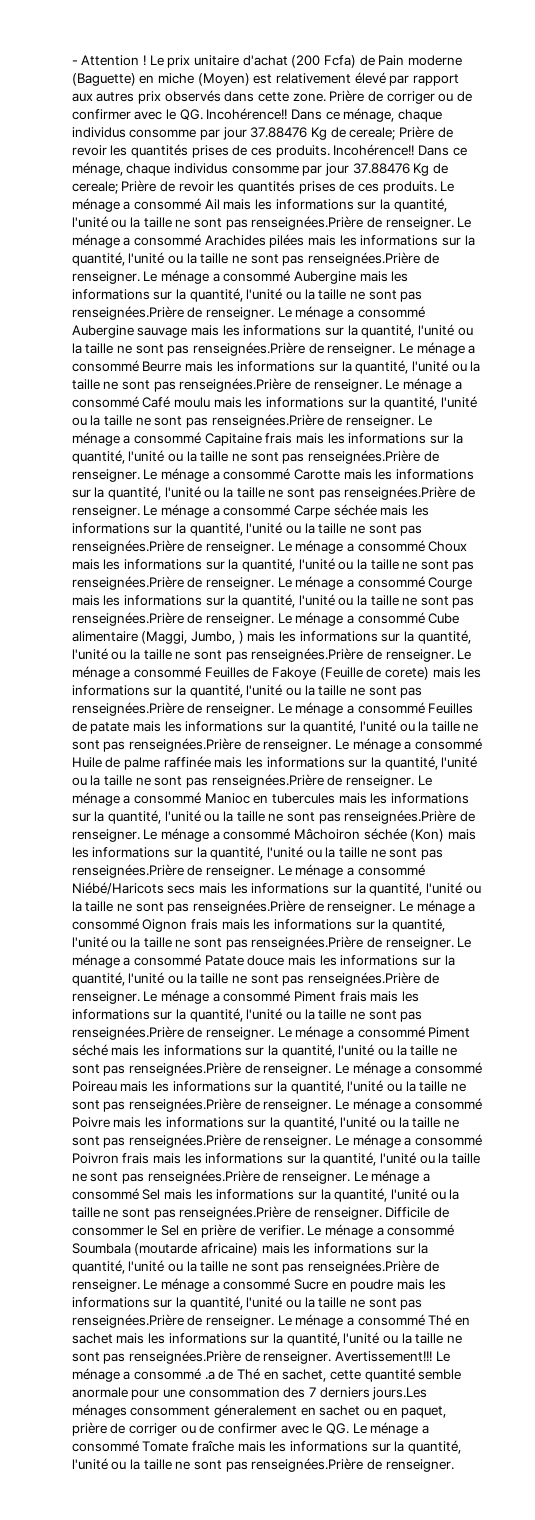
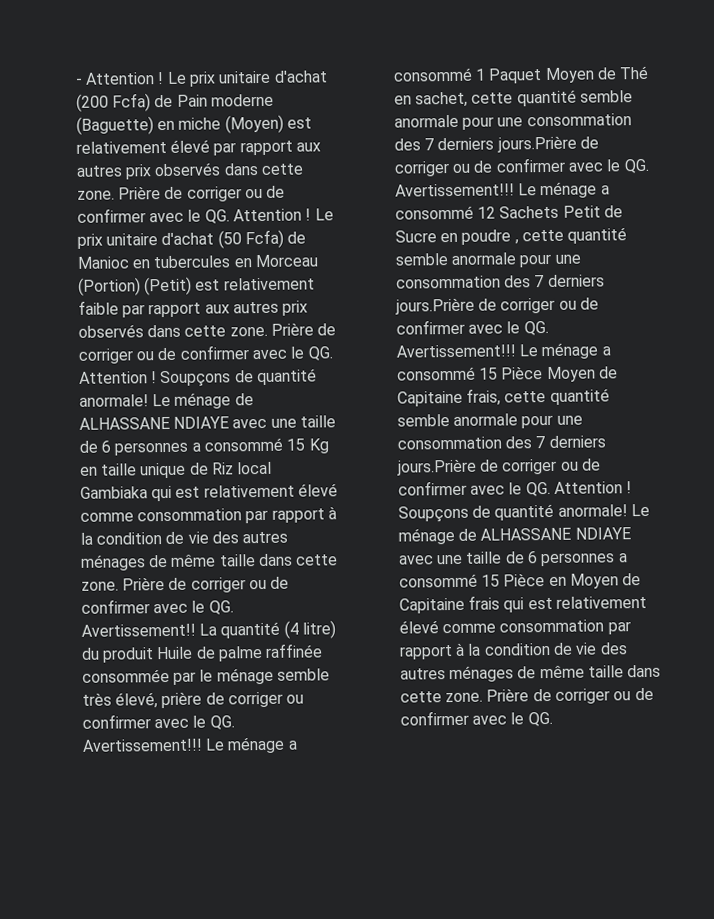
[206,108,442,122] [71,126,453,140] [71,144,467,158] [71,162,448,176] [71,180,455,194] [71,198,447,212] [71,216,472,230] [71,234,475,248] [71,252,439,266] [71,270,409,284] [71,288,423,302] [71,306,425,320] [71,324,473,338] [71,342,476,356] [71,360,481,374] [71,378,462,392] [71,396,477,410] [71,414,432,428] [71,432,463,446] [71,450,439,464] [71,468,474,482] [71,486,475,500] [71,504,429,518] [71,522,423,536] [71,540,468,554] [71,558,475,572] [71,576,473,590] [71,594,475,608] [71,612,460,626] [71,630,471,644] [71,648,472,662] [71,666,482,680] [71,684,423,698] [71,702,474,716] [71,720,479,734] [71,738,482,752] [71,756,478,770] [71,774,432,788] [71,792,469,806] [71,810,475,824] [71,828,476,842] [71,846,443,860] [71,864,425,878] [71,882,481,896] [71,900,476,914] [71,918,445,932] [71,936,472,950] [71,954,455,968] [71,972,439,986] [71,990,419,1004] [71,1008,423,1022] [71,1026,471,1040] [71,1044,457,1058] [71,1062,482,1076] [71,1080,466,1094] [71,1098,482,1112] [71,1116,459,1130] [71,1134,482,1148] [71,1152,480,1166] [71,1170,430,1184] [71,1188,460,1202] [71,1206,449,1220] [71,1224,455,1238] [71,1243,429,1256] [71,1260,439,1274] [71,1278,446,1292] [71,1296,423,1310] [71,1314,470,1328] [71,1332,462,1346] [71,1350,450,1364] [71,1368,215,1382] Incohérence!! Dans ce ménage, chaque individus consomme par jour 37.88476 Kg de cereale; Prière de revoir les quantités prises de ces produits. Incohérence!! Dans ce ménage, chaque individus consomme par jour 37.88476 Kg de cereale; Prière de revoir les quantités prises de ces produits. Le ménage a consommé Ail mais les informations sur la quantité, l'unité ou la taille ne sont pas renseignées.Prière de renseigner. Le ménage a consommé Arachides pilées mais les informations sur la quantité, l'unité ou la taille ne sont pas renseignées.Prière de renseigner. Le ménage a consommé Aubergine mais les informations sur la quantité, l'unité ou la taille ne sont pas renseignées.Prière de renseigner. Le ménage a consommé Aubergine sauvage mais les informations sur la quantité, l'unité ou la taille ne sont pas renseignées.Prière de renseigner. Le ménage a consommé Beurre mais les informations sur la quantité, l'unité ou la taille ne sont pas renseignées.Prière de renseigner. Le ménage a consommé Café moulu mais les informations sur la quantité, l'unité ou la taille ne sont pas renseignées.Prière de renseigner. Le ménage a consommé Capitaine frais mais les informations sur la quantité, l'unité ou la taille ne sont pas renseignées.Prière de renseigner. Le ménage a consommé Carotte mais les informations sur la quantité, l'unité ou la taille ne sont pas renseignées.Prière de renseigner. Le ménage a consommé Carpe séchée mais les informations sur la quantité, l'unité ou la taille ne sont pas renseignées.Prière de renseigner. Le ménage a consommé Choux mais les informations sur la quantité, l'unité ou la taille ne sont pas renseignées.Prière de renseigner. Le ménage a consommé Courge mais les informations sur la quantité, l'unité ou la taille ne sont pas renseignées.Prière de renseigner. Le ménage a consommé Cube alimentaire (Maggi, Jumbo, ) mais les informations sur la quantité, l'unité ou la taille ne sont pas renseignées.Prière de renseigner. Le ménage a consommé Feuilles de Fakoye (Feuille de corete) mais les informations sur la quantité, l'unité ou la taille ne sont pas renseignées.Prière de renseigner. Le ménage a consommé Feuilles de patate mais les informations sur la quantité, l'unité ou la taille ne sont pas renseignées.Prière de renseigner. Le ménage a consommé Huile de palme raffinée mais les informations sur la quantité, l'unité ou la taille ne sont pas renseignées.Prière de renseigner. Le ménage a consommé Manioc en tubercules mais les informations sur la quantité, l'unité ou la taille ne sont pas renseignées.Prière de renseigner. Le ménage a consommé Mâchoiron séchée (Kon) mais les informations sur la quantité, l'unité ou la taille ne sont pas renseignées.Prière de renseigner. Le ménage a consommé Niébé/Haricots secs mais les informations sur la quantité, l'unité ou la taille ne sont pas renseignées.Prière de renseigner. Le ménage a consommé Oignon frais mais les informations sur la quantité, l'unité ou la taille ne sont pas renseignées.Prière de renseigner. Le ménage a consommé Patate douce mais les informations sur la quantité, l'unité ou la taille ne sont pas renseignées.Prière de renseigner. Le ménage a consommé Piment frais mais les informations sur la quantité, l'unité ou la taille ne sont pas renseignées.Prière de renseigner. Le ménage a consommé Piment séché mais les informations sur la quantité, l'unité ou la taille ne sont pas renseignées.Prière de renseigner. Le ménage a consommé Poireau mais les informations sur la quantité, l'unité ou la taille ne sont pas renseignées.Prière de renseigner. Le ménage a consommé Poivre mais les informations sur la quantité, l'unité ou la taille ne sont pas renseignées.Prière de renseigner. Le ménage a consommé Poivron frais mais les informations sur la quantité, l'unité ou la taille ne sont pas renseignées.Prière de renseigner. Le ménage a consommé Sel mais les informations sur la quantité, l'unité ou la taille ne sont pas renseignées.Prière de renseigner. Difficile de consommer le Sel en prière de verifier. Le ménage a consommé Soumbala (moutarde africaine) mais les informations sur la quantité, l'unité ou la taille ne sont pas renseignées.Prière de renseigner. Le ménage a consommé Sucre en poudre mais les informations sur la quantité, l'unité ou la taille ne sont pas renseignées.Prière de renseigner. Le ménage a consommé Thé en sachet mais les informations sur la quantité, l'unité ou la taille ne sont pas renseignées.Prière de renseigner. Avertissement!!! Le ménage a consommé .a -> [232,208,334,222] [76,229,307,249] [76,254,318,269] [77,276,315,296] [77,300,309,318] [77,322,337,338] [77,345,333,364] [78,368,317,388] [78,392,254,409] [78,415,336,430] [78,437,329,456] [79,461,273,479] [79,483,338,502] [79,506,337,524] [79,531,289,545] [79,553,339,571] [80,576,290,593] [80,599,234,615] [80,620,336,639] [80,643,324,663] [81,667,330,685] [81,691,305,709] [81,714,235,730] [81,736,298,754] [392,67,595,84] Attention ! Le prix unitaire d'achat (50 Fcfa) de Manioc en tubercules en Morceau (Portion) (Petit) est relativement faible par rapport aux autres prix observés dans cette zone. Prière de corriger ou de confirmer avec le QG. Attention ! Soupçons de quantité anormale! Le ménage de ALHASSANE NDIAYE avec une taille de 6 personnes a consommé 15 Kg en taille unique de Riz local Gambiaka qui est relativement élevé comme consommation par rapport à la condition de vie des autres ménages de même taille dans cette zone. Prière de corriger ou de confirmer avec le QG. Avertissement!! La quantité (4 litre) du produit Huile de palme raffinée consommée par le ménage semble très élevé, prière de corriger ou confirmer avec le QG. Avertissement!!! Le ménage a consommé 1 Paquet Moyen
[372,1387,428,1400] [71,1404,447,1418] [71,1422,429,1436] [71,1440,461,1454] [71,1458,454,1472] jours.Les ménages consomment géneralement en sachet ou en paquet, prière de corriger ou de confirmer avec le QG. Le ménage a consommé Tomate fraîche mais les informations sur la quantité, l'unité ou la taille ne sont pas renseignées.Prière de renseigner. -> [496,135,599,153] [393,157,650,177] [394,181,610,199] [394,205,623,220] [394,227,628,245] [394,252,581,268] [395,274,605,289] [394,297,599,315] [395,319,549,336] [395,342,611,360] [396,366,618,383] [396,388,610,407] [396,413,583,429] [396,435,606,450] [396,458,601,476] [397,480,633,497] [397,503,650,523] [397,527,631,545] [398,551,628,567] [398,573,642,589] [398,595,647,614] [398,619,631,635] [398,642,628,660] [399,664,662,683] [399,687,654,704] [399,710,553,727] jours.Prière de corriger ou de confirmer avec le QG. Avertissement!!! Le ménage a consommé 12 Sachets Petit de Sucre en poudre , cette quantité semble anormale pour une consommation des 7 derniers jours.Prière de corriger ou de confirmer avec le QG. Avertissement!!! Le ménage a consommé 15 Pièce Moyen de Capitaine frais, cette quantité semble anormale pour une consommation des 7 derniers jours.Prière de corriger ou de confirmer avec le QG. Attention ! Soupçons de quantité anormale! Le ménage de ALHASSANE NDIAYE avec une taille de 6 personnes a consommé 15 Pièce en Moyen de Capitaine frais qui est relativement élevé comme consommation par rapport à la condition de vie des autres ménages de même taille dans cette zone. Prière de corriger ou de confirmer avec le QG.

